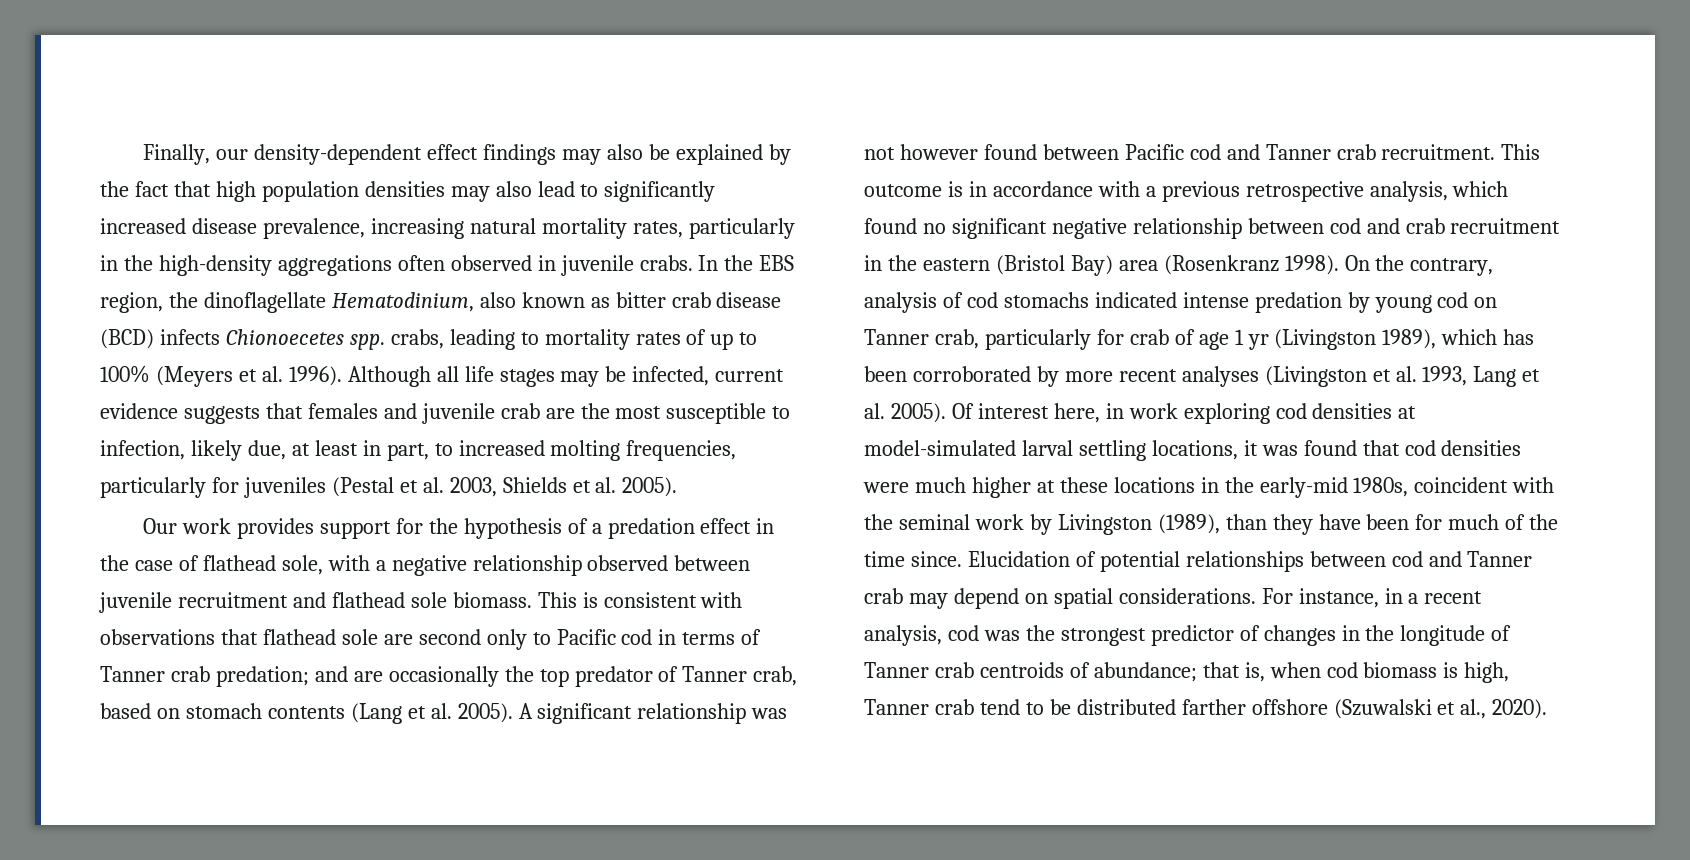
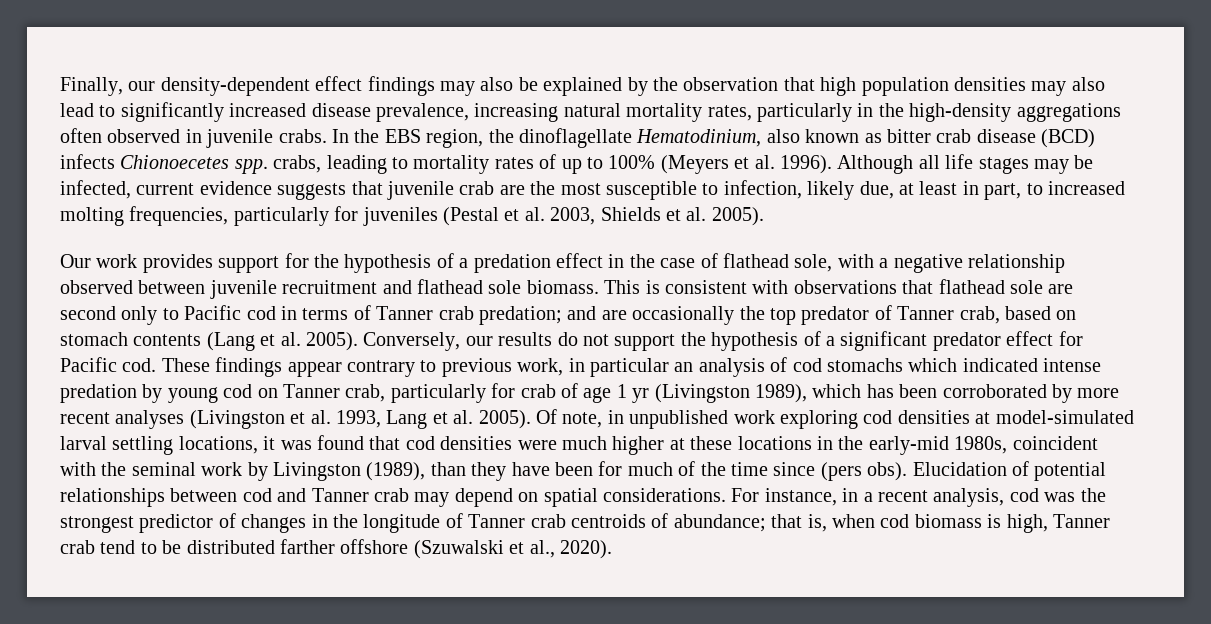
[134,181,169,197] fact -> [683,77,779,91] observation
[307,403,417,419] females and -> (383, 188) none
[518,703,788,724] [864,144,1541,160] [864,181,1509,202] [864,218,1561,239] [864,255,1494,276] A significant relationship was not however found between Pacific cod and Tanner crab recruitment. This outcome is in accordance with a previous retrospective analysis, which found no significant negative relationship between cod and crab recruitment in the eastern (Bristol Bay) area (Rosenkranz 1998). On the contrary, -> [363,331,1083,351] [60,357,694,377] Conversely, our results do not support the hypothesis of a significant predator effect for Pacific cod. These findings appear contrary to previous work, in particular an
(1089, 300) none -> [908,358,958,372] which
[977,403,1124,423] interest here, in -> [562,410,729,429] note, in unpublished
[910,551,962,567] since. -> [773,462,908,481] since (pers obs).

